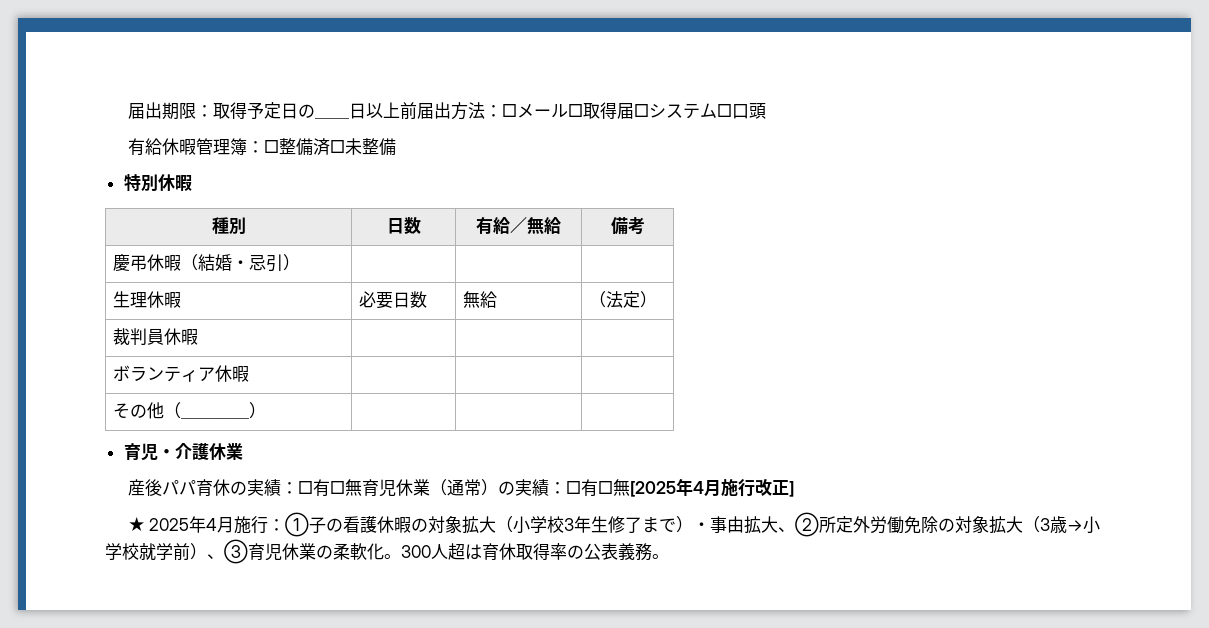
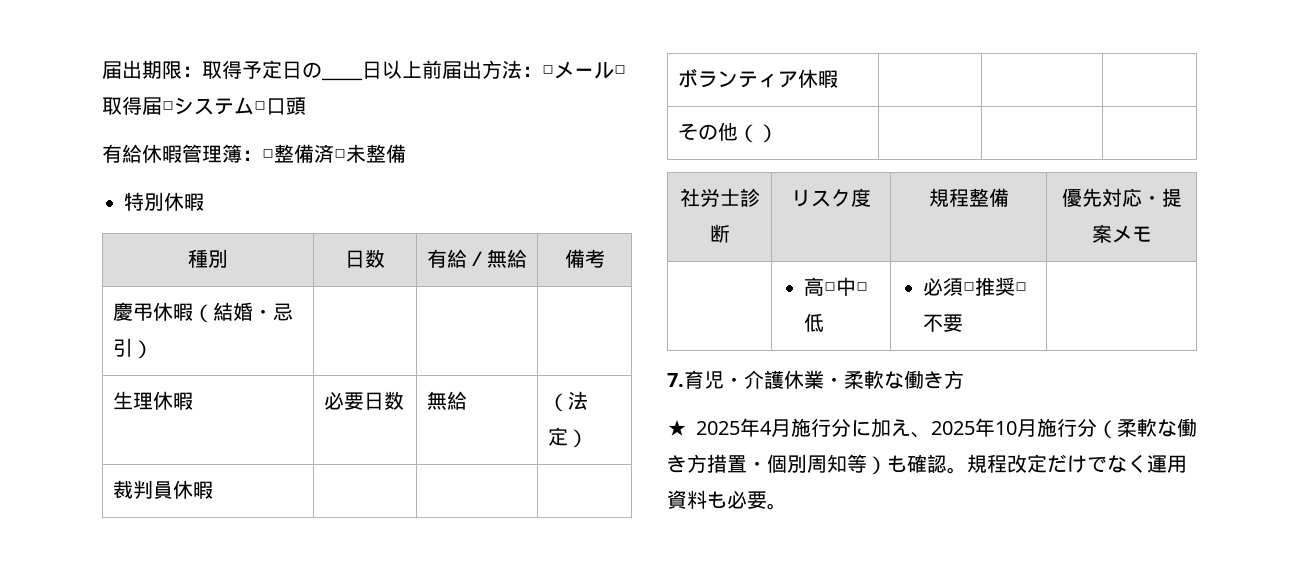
[181,402,267,419] [123,443,243,461] [127,478,794,497] ＿＿＿＿） | | | // 育児・介護休業 // 産後パパ育休の実績：□有□無育児休業（通常）の実績：□有□無[2025年4月施行改正] -> [757,124,778,143] [679,188,760,207] [709,224,730,243] [791,188,871,207] [928,188,1009,207] [1061,188,1182,207] [1091,224,1152,243] [803,277,868,296] [803,313,824,332] [922,277,1027,296] [922,314,963,332] [667,370,964,389] ） | | | // 社労士診断 | リスク度 | 規程整備 | 優先対応・提案メモ // | 高□中□低 | 必須□推奨□不要 | // 7.育児・介護休業・柔軟な働き方
[268,512,1101,537] [105,539,652,564] ：①子の看護休暇の対象拡大（小学校3年生修了まで）・事由拡大、②所定外労働免除の対象拡大（3歳→小学校就学前）、③育児休業の柔軟化。300人超は育休取得率の公表義務 -> [831,418,1197,439] [667,454,1187,475] [667,490,767,509] 分に加え、2025年10月施行分（柔軟な働き方措置・個別周知等）も確認。規程改定だけでなく運用資料も必要

